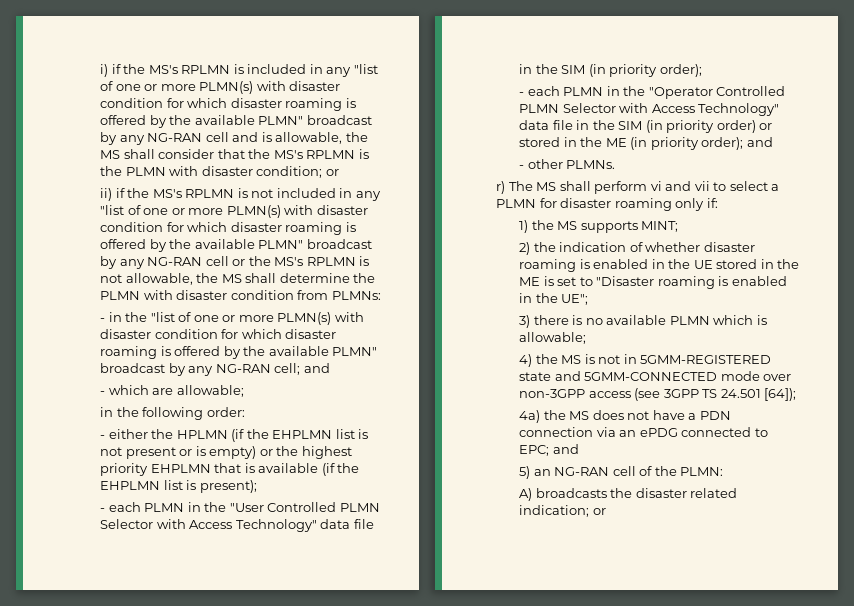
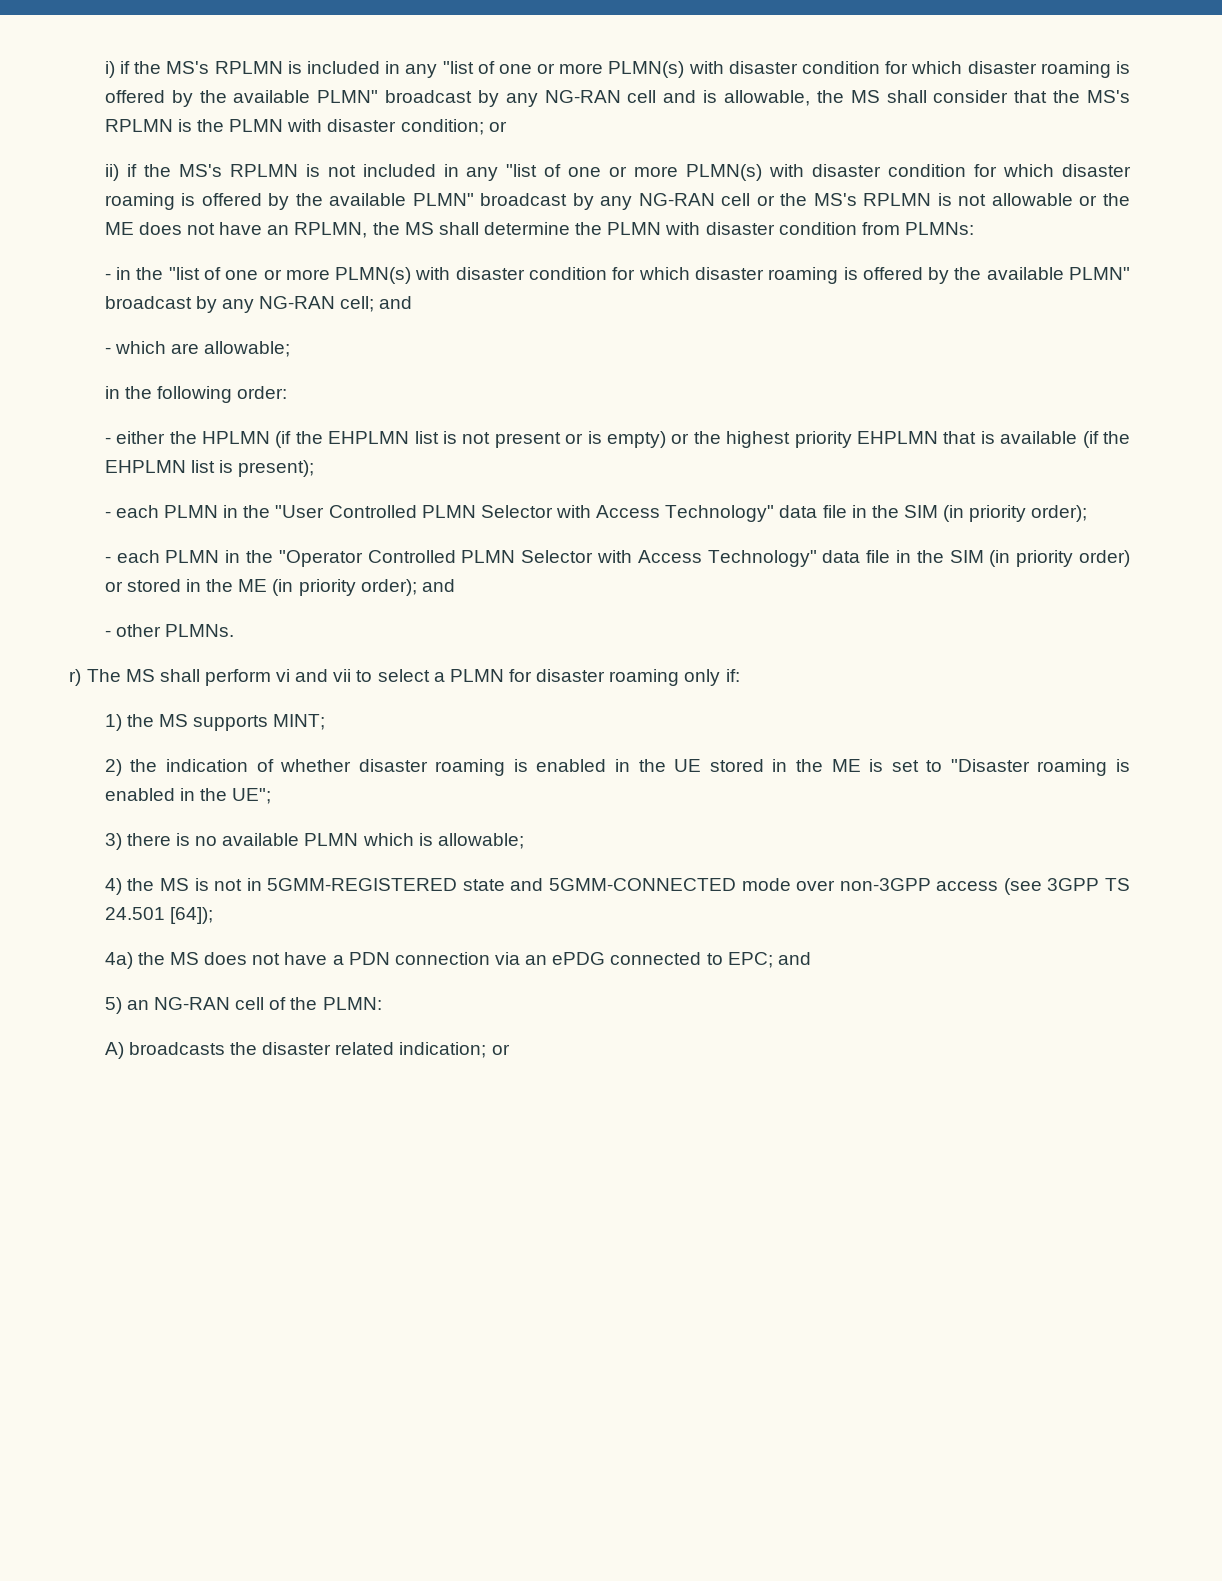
[125,273,193,285] allowable, -> [991,193,1130,206] [104,222,368,238] allowable or the ME does not have an RPLMN,

